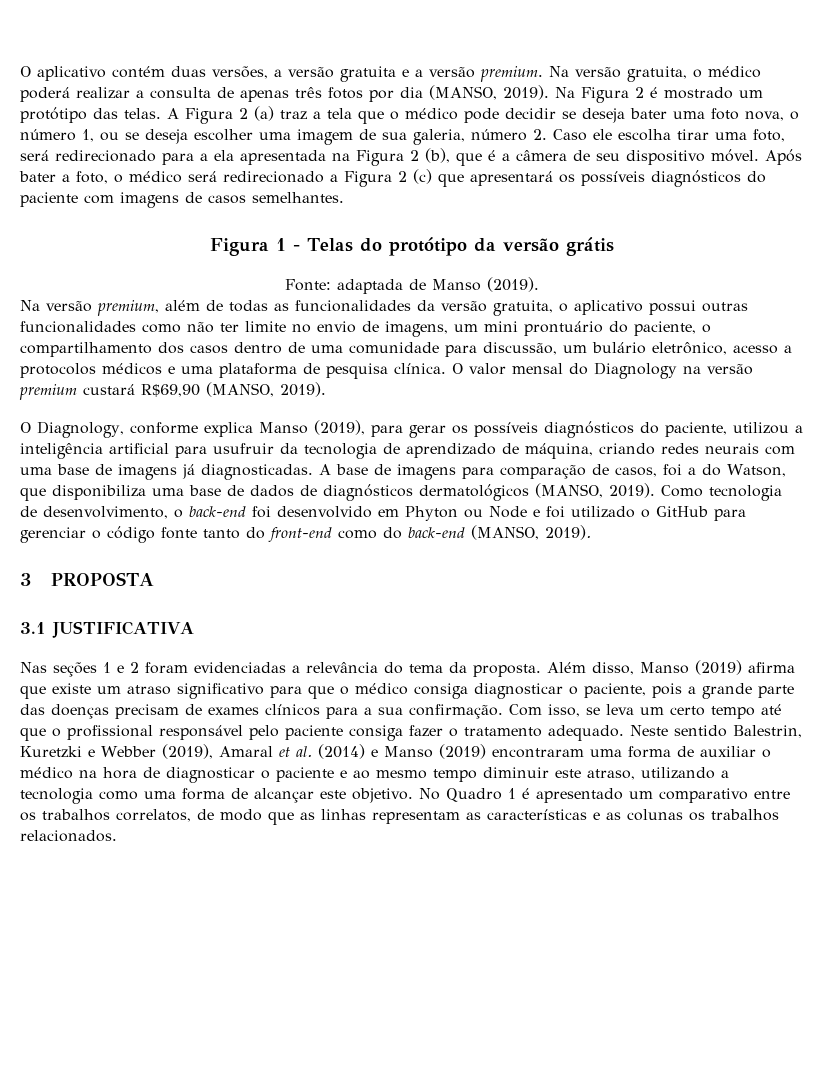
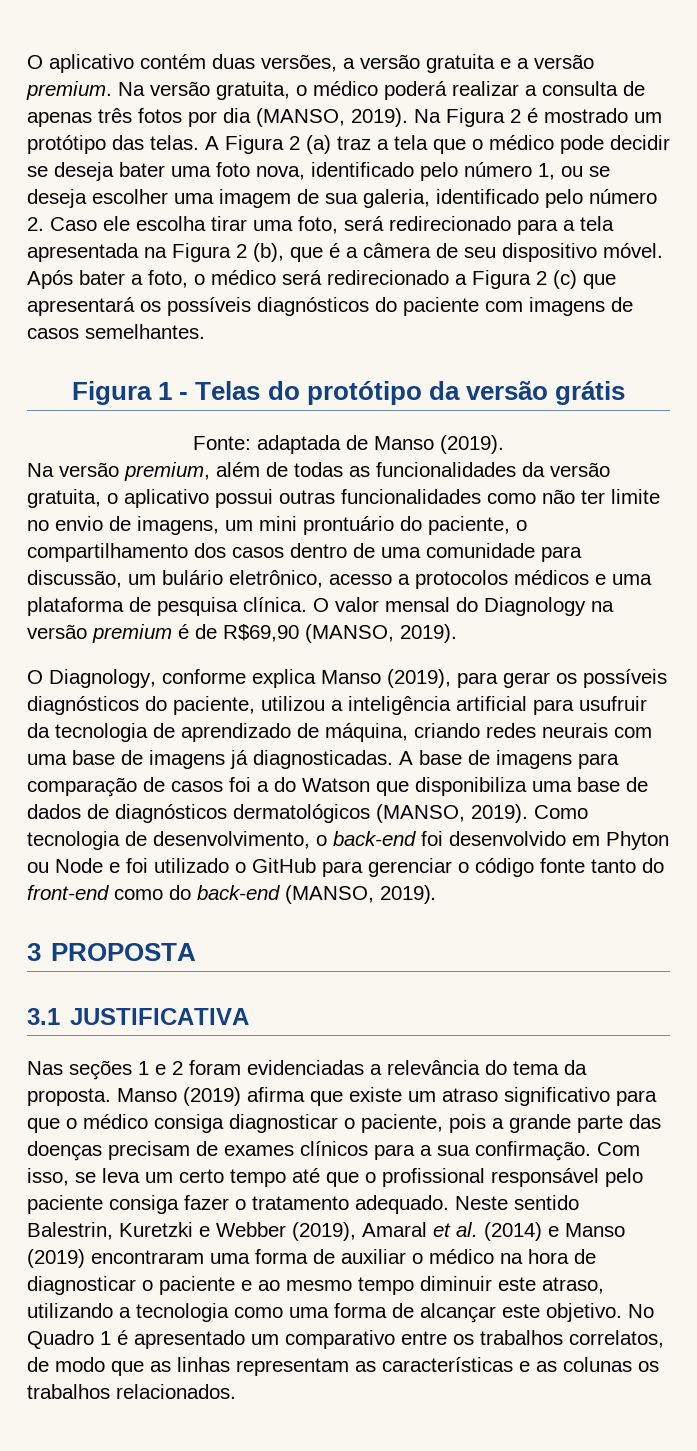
[790,111,799,120] o -> [311,162,458,181] identificado pelo
(465, 137) none -> [436,189,583,208] identificado pelo
[214,150,234,161] ela -> [580,216,614,231] tela
[83,384,135,395] custará -> [178,624,217,639] é de
[615,467,657,477] casos, -> [171,781,223,792] casos
[727,464,786,477] Watson, -> [302,778,370,792] Watson
[547,662,634,675] Além disso, -> (111, 1097) none

